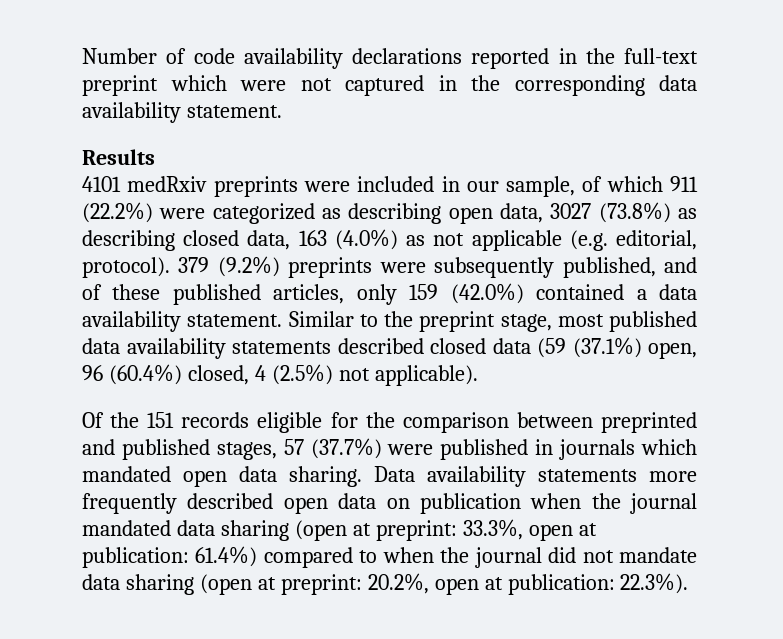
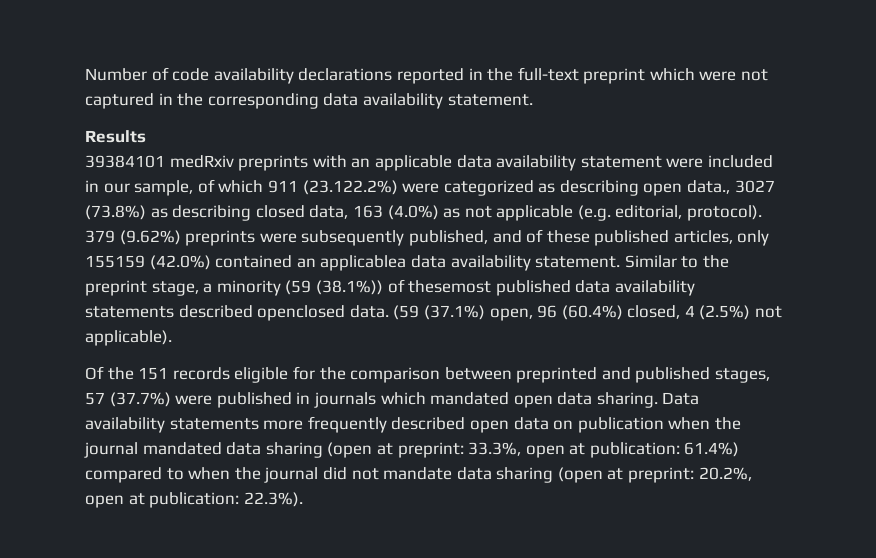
[82,176,121,192] 4101 -> [85,155,165,168] 39384101
(298, 186) none -> [312,155,662,171] with an applicable data availability statement
[82,202,153,223] (22.2%) -> [302,180,398,195] (23.122.2%)
[499,203,543,223] data, -> [687,180,731,194] data.,
[217,256,280,277] (9.2%) -> [119,230,181,245] (9.62%)
[409,284,439,300] 159 -> [85,255,145,268] 155159
[636,289,647,300] a -> [296,255,407,271] an applicablea
[557,314,604,327] most -> [203,279,492,296] a minority (59 (38.1%)) of thesemost
[430,338,531,354] closed data -> [257,305,389,321] openclosed data.

